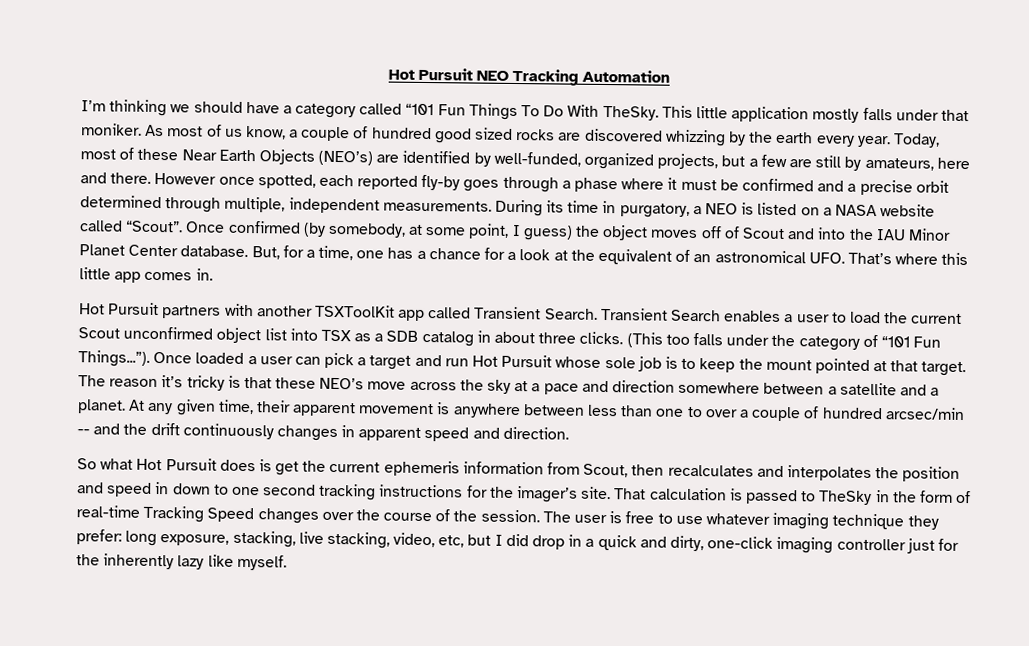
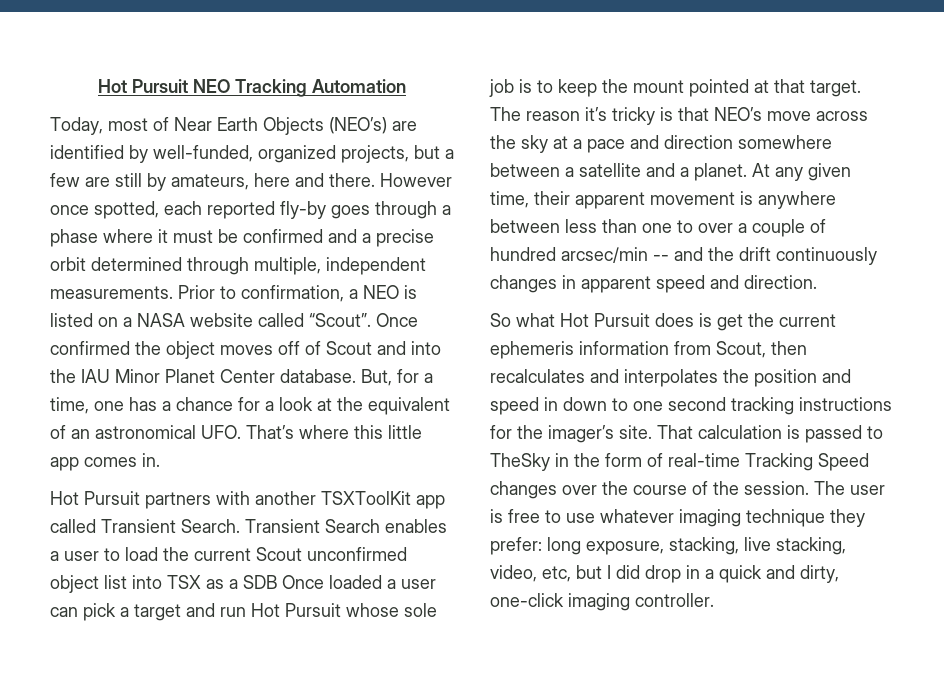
[81,99,969,123] [81,123,891,148] I’m thinking we should have a category called “101 Fun Things To Do With TheSky. This little application mostly falls under that moniker. As most of us know, a couple of hundred good sized rocks are discovered whizzing by the earth every year. -> (406, 86) none
[137,148,179,161] these -> (169, 124) none
[494,199,690,218] During its time in purgatory, -> [178,285,344,302] Prior to confirmation,
[302,222,573,241] (by somebody, at some point, I guess) -> (130, 348) none
[421,330,942,351] [78,350,150,367] catalog in about three clicks. (This too falls under the category of “101 Fun Things...”). -> (277, 582) none
[275,377,317,389] these -> (709, 114) none
[836,538,959,554] [76,553,287,571] controller just for the inherently lazy like myself. -> [635,593,714,607] controller.

